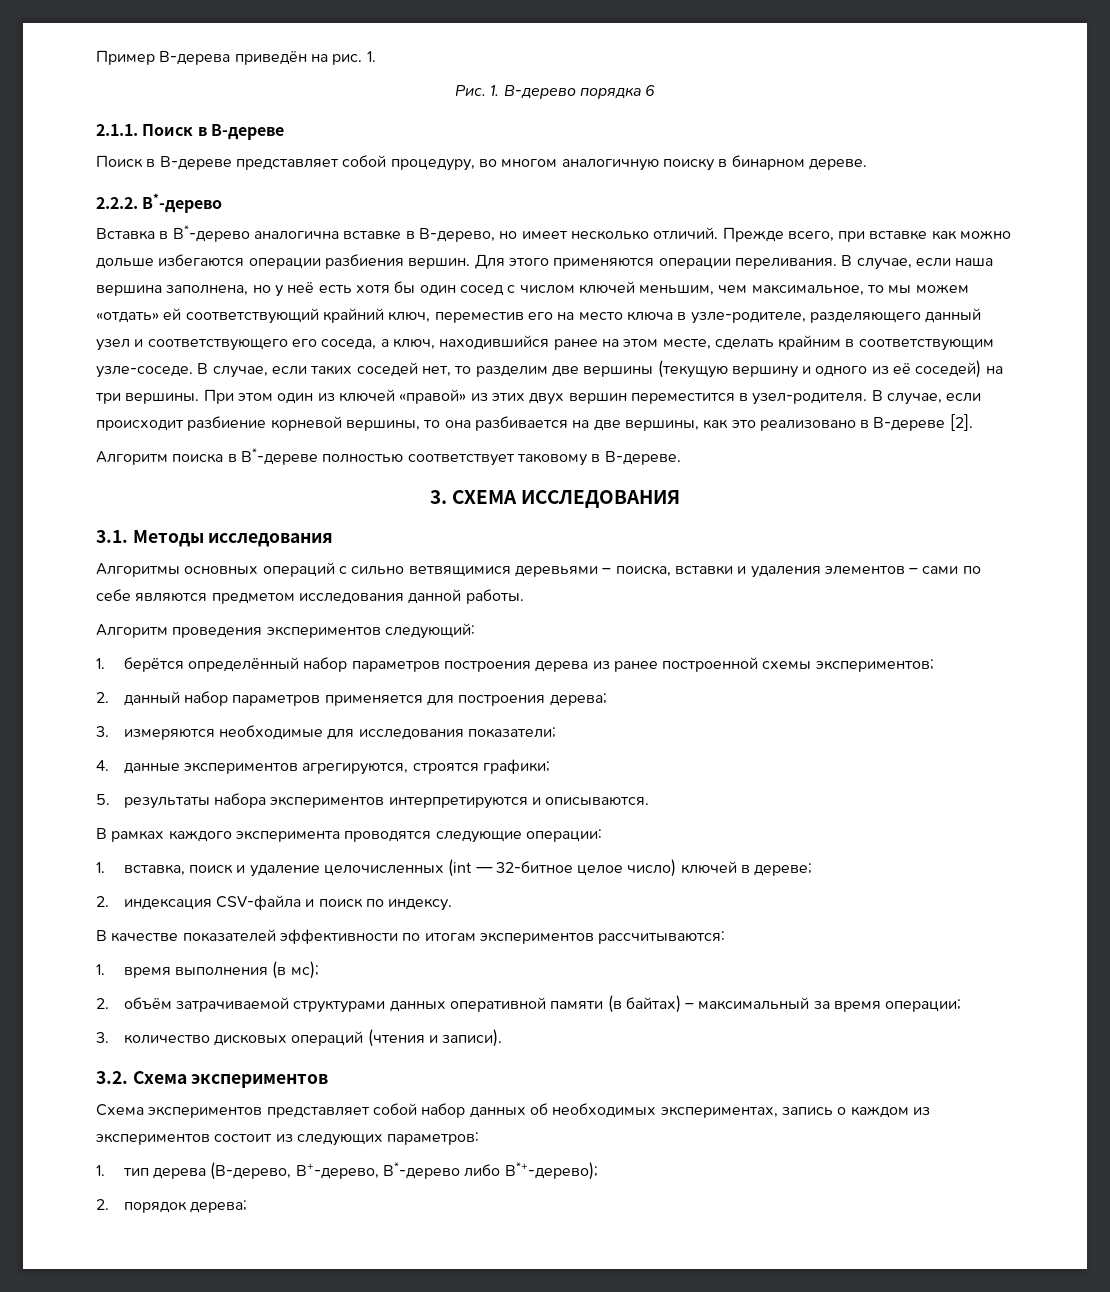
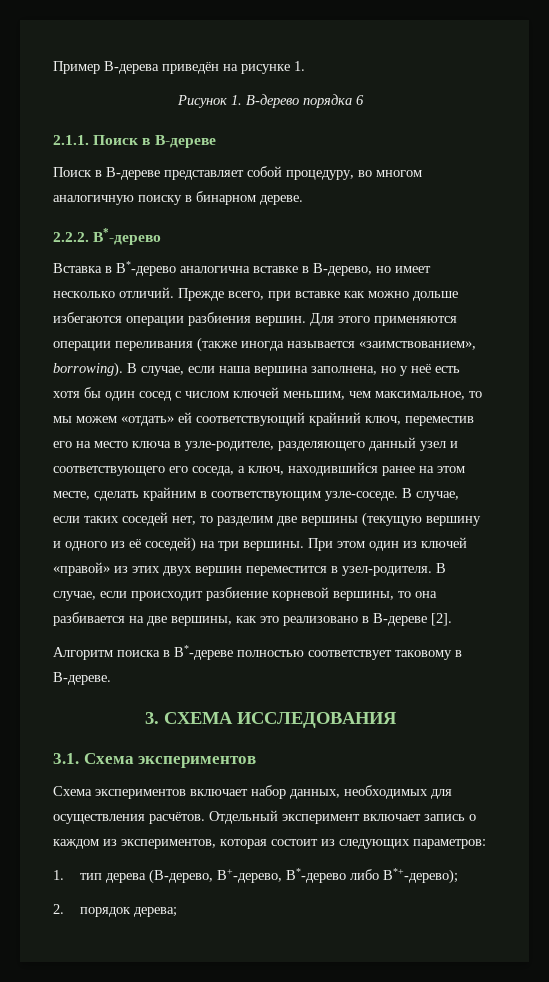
[332,54,363,65] рис. -> [241,64,290,74] рисунке
[454,85,486,96] Рис. -> [177,95,227,108] Рисунок
[734,258,837,269] переливания. -> [115,337,476,352] [53,362,123,377] переливания (также иногда называется «заимствованием», borrowing).
[132,530,334,547] [96,562,981,578] [96,589,524,604] [96,623,475,639] [96,657,934,672] [96,691,607,706] [96,725,556,740] [96,759,550,775] [96,793,650,809] [96,828,602,843] [96,859,813,877] [96,895,453,911] [96,929,726,944] [96,961,319,979] [96,995,962,1013] [96,1029,503,1047] [96,1071,329,1088] [96,1103,778,1118] Методы исследования // Алгоритмы основных операций с сильно ветвящимися деревьями – поиска, вставки и удаления элементов – сами по себе являются предметом исследования данной работы. // Алгоритм проведения экспериментов следующий: // 1. берётся определённый набор параметров построения дерева из ранее построенной схемы экспериментов; // 2. данный набор параметров применяется для построения дерева; // 3. измеряются необходимые для исследования показатели; // 4. данные экспериментов агрегируются, строятся графики; // 5. результаты набора экспериментов интерпретируются и описываются. // В рамках каждого эксперимента проводятся следующие операции: // 1. вставка, поиск и удаление целочисленных (int — 32-битное целое число) ключей в дереве; // 2. индексация CSV-файла и поиск по индексу. // В качестве показателей эффективности по итогам экспериментов рассчитываются: // 1. время выполнения (в мс); // 2. объём затрачиваемой структурами данных оперативной памяти (в байтах) – максимальный за время операции; // 3. количество дисковых операций (чтения и записи). // 3.2. Схема экспериментов // Схема экспериментов представляет собой набор данных об необходимых экспериментах, -> [83,753,257,768] [53,785,452,799] [53,810,421,824] Схема экспериментов // Схема экспериментов включает набор данных, необходимых для осуществления расчётов. Отдельный эксперимент включает
[96,1133,210,1145] экспериментов -> [121,839,267,849] экспериментов, которая

